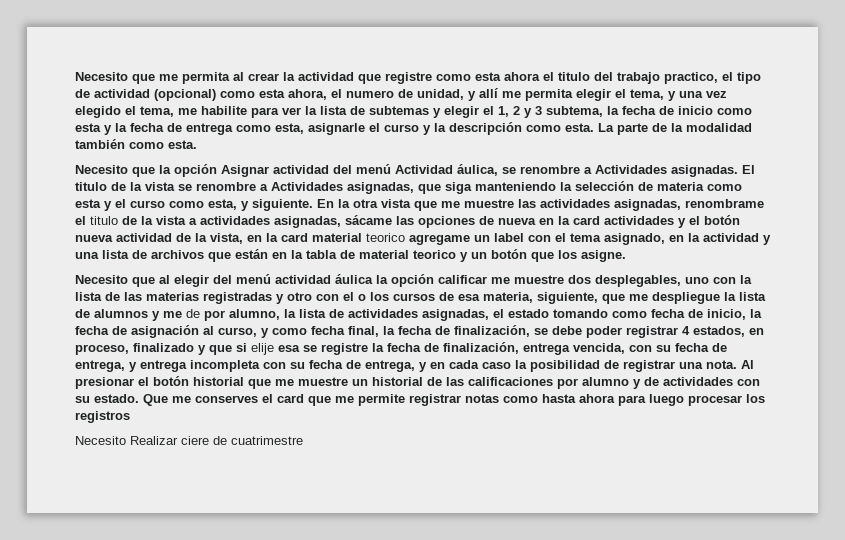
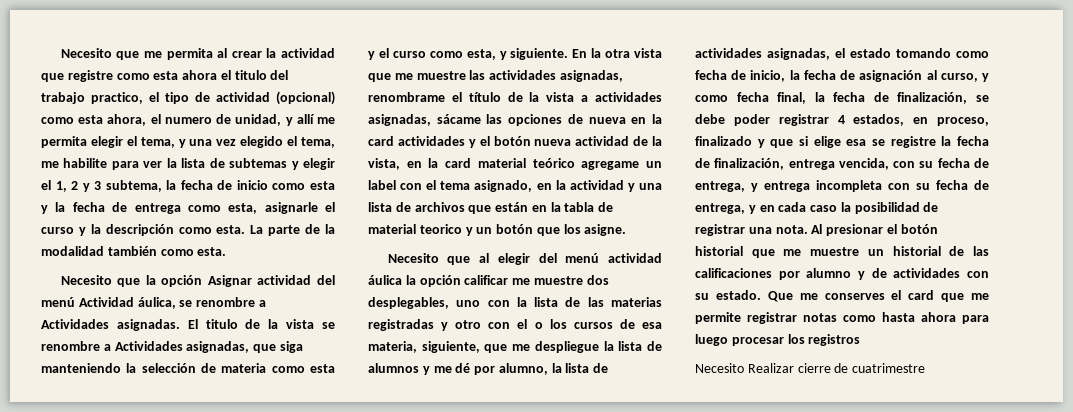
[90,216,118,225] titulo -> [468,92,501,102] título
[366,233,405,242] teorico -> [532,158,575,168] teórico
[186,309,200,318] de -> [455,363,471,373] dé
[251,343,274,355] elije -> [813,136,841,148] elige
[181,436,209,445] ciere -> [797,363,831,373] cierre

